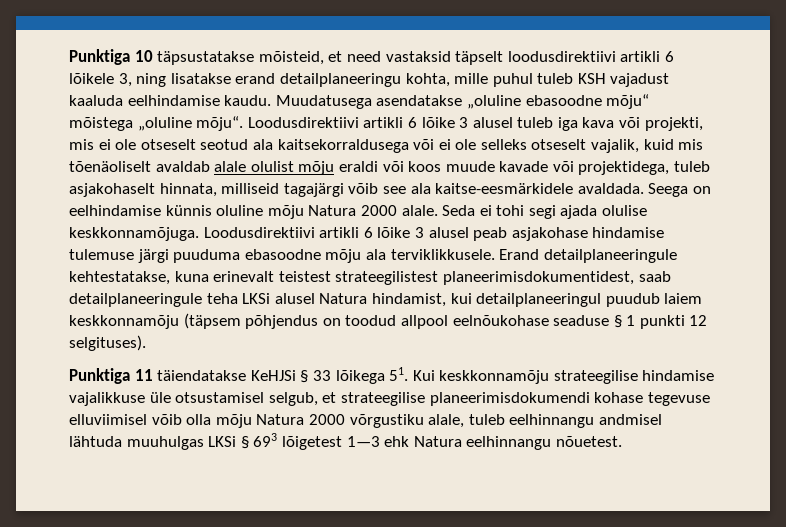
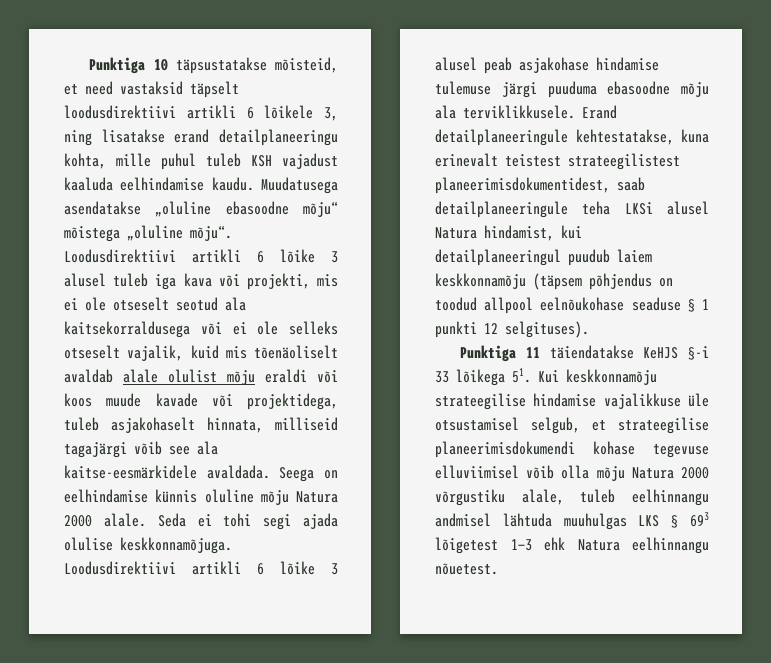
[250,370,309,383] KeHJSi § -> [643,346,709,360] KeHJS §-i
[208,436,237,447] LKSi -> [638,515,660,527] LKS

